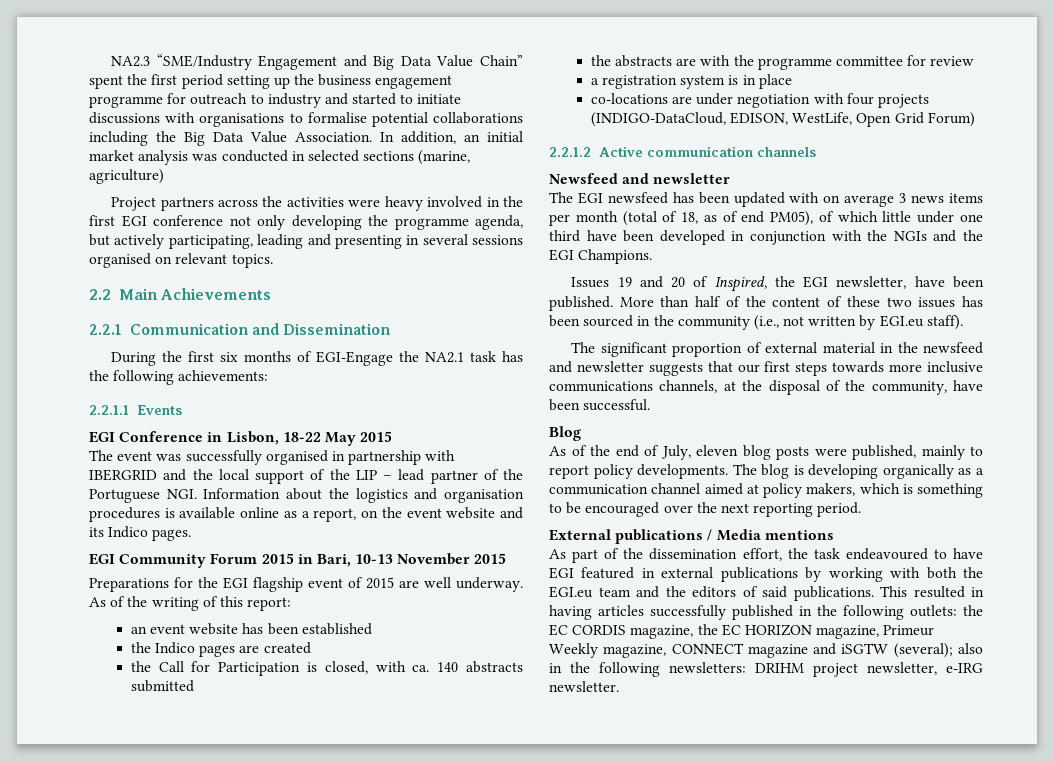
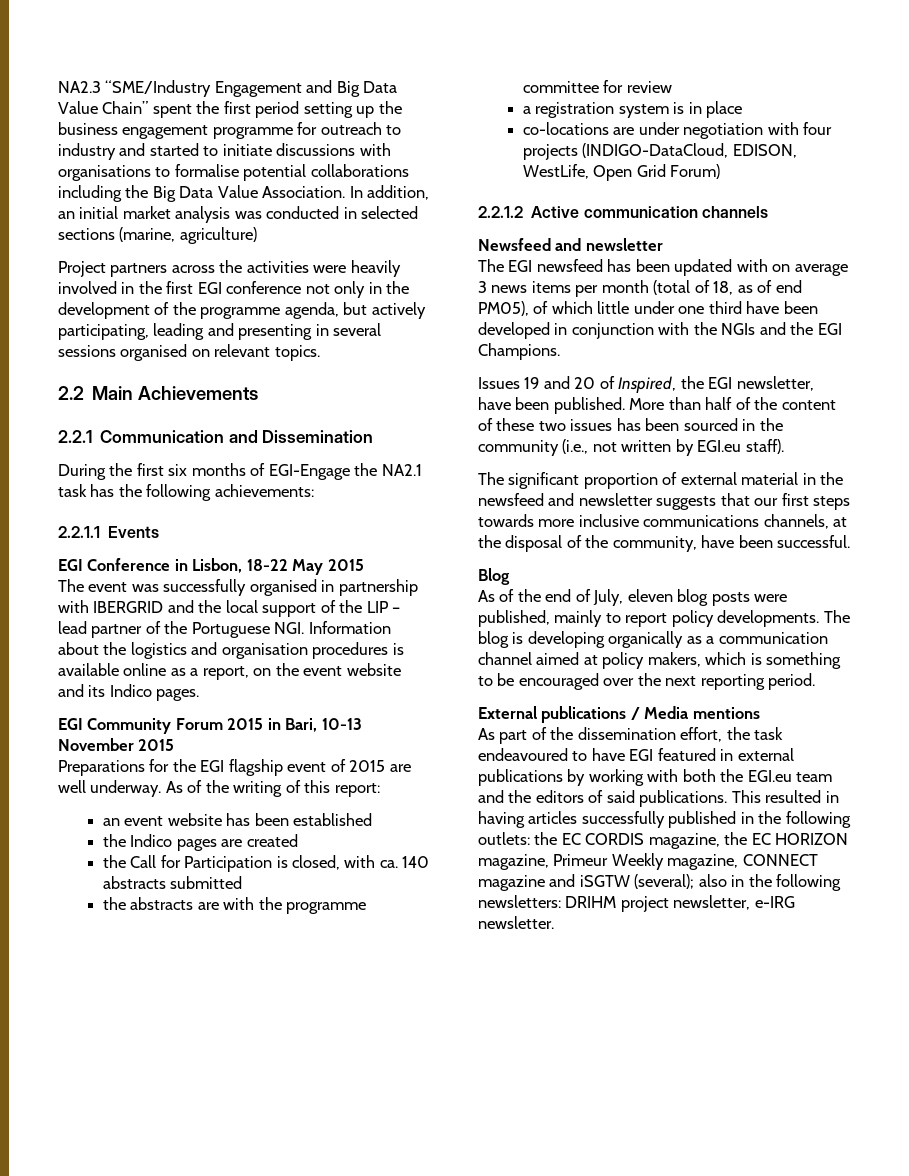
[384,196,423,211] heavy -> [350,260,401,277] heavily
[291,215,362,230] developing -> [368,281,410,294] [58,302,170,319] in the development of

